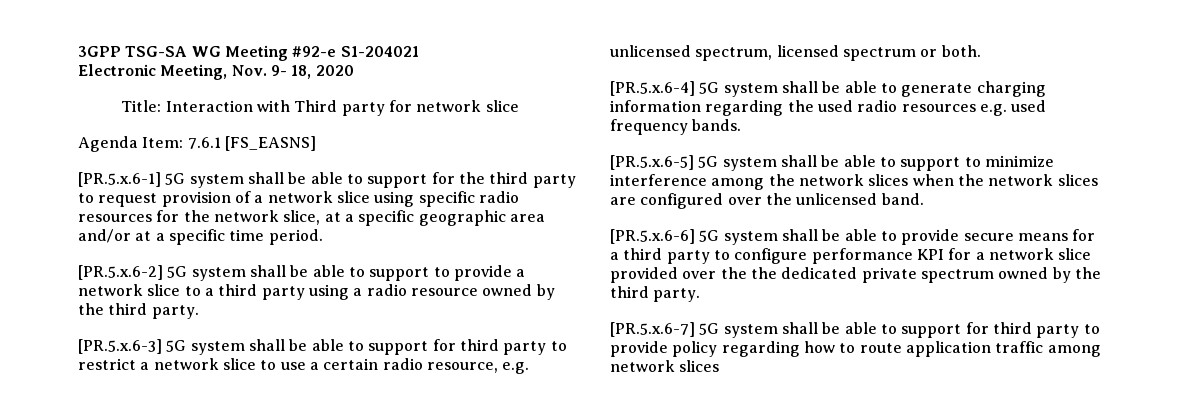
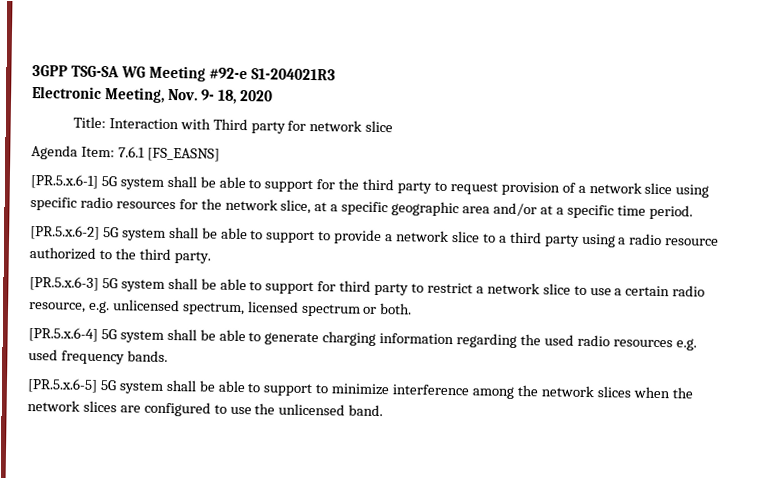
[340,46,419,57] S1-204021 -> [250,68,336,81] S1-204021R3
[482,284,555,300] owned by -> [29,247,112,260] authorized to
[727,197,762,205] over -> [213,404,252,415] to use
[610,229,1096,245] [610,248,1092,264] [610,267,1101,283] [610,286,701,302] [610,322,1100,338] [610,341,1101,357] [610,360,720,372] // [PR.5.x.6-6] 5G system shall be able to provide secure means for a third party to configure performance KPI for a network slice provided over the the dedicated private spectrum owned by the third party. // [PR.5.x.6-7] 5G system shall be able to support for third party to provide policy regarding how to route application traffic among network slices -> (384, 410) none

